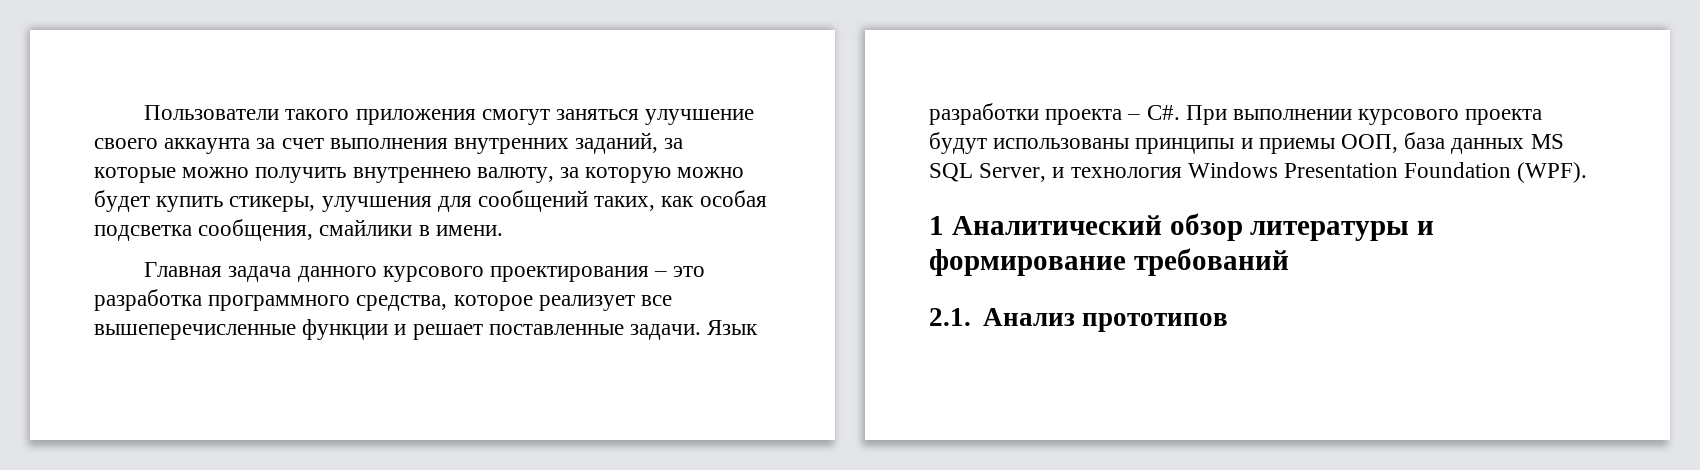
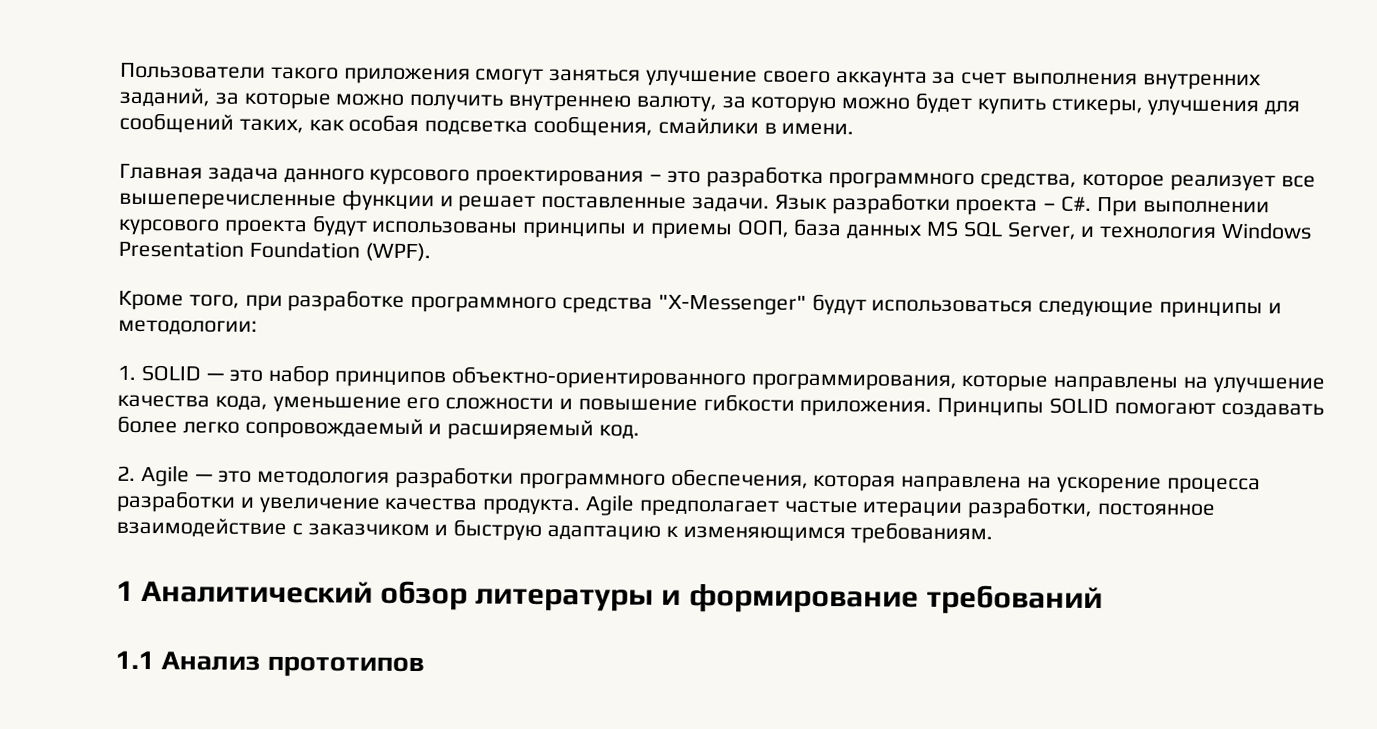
(1588, 172) none -> [118,290,1282,319] [118,319,258,335] [117,364,1325,394] [117,394,1324,418] [117,415,641,441] [117,464,1261,495] [116,490,1216,519] [116,517,994,545] // Кроме того, при разработке программного средства "X-Messenger" будут использоваться следующие принципы и методологии: // 1. SOLID — это набор принципов объектно-ориентированного программирования, которые направлены на улучшение качества кода, уменьшение его сложности и повышение гибкости приложения. Принципы SOLID помогают создавать более легко сопровождаемый и расширяемый код. // 2. Agile — это методология разработки программного обеспечения, которая направлена на ускорение процесса разработки и увеличение качества продукта. Agile предполагает частые итерации разработки, постоянное взаимодействие с заказчиком и быструю адаптацию к изменяющимся требованиям.
[929,308,971,326] 2.1. -> [115,650,155,670] 1.1

